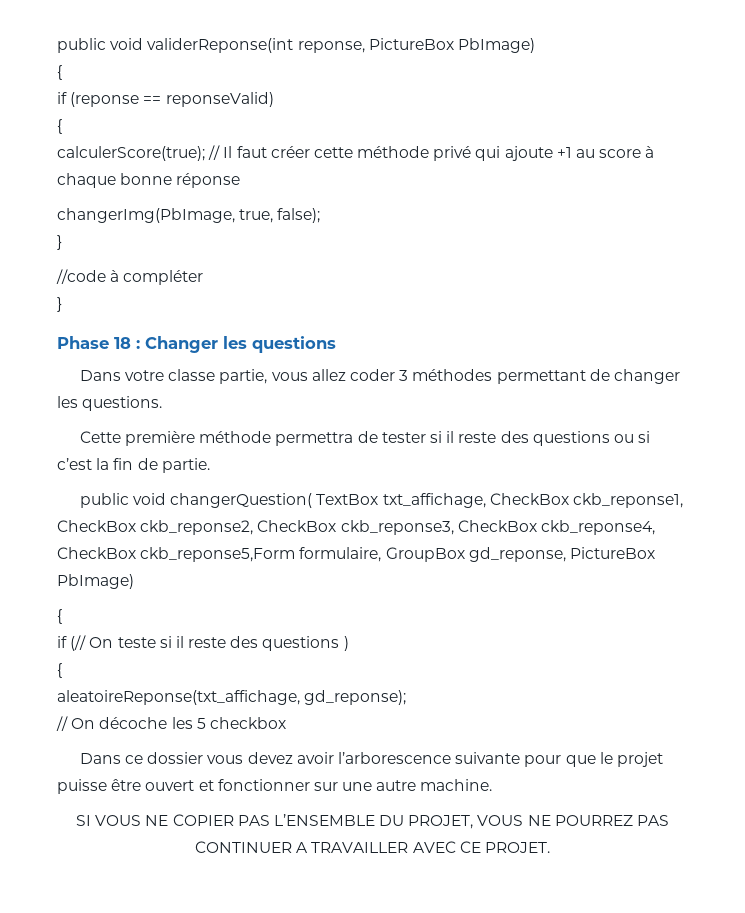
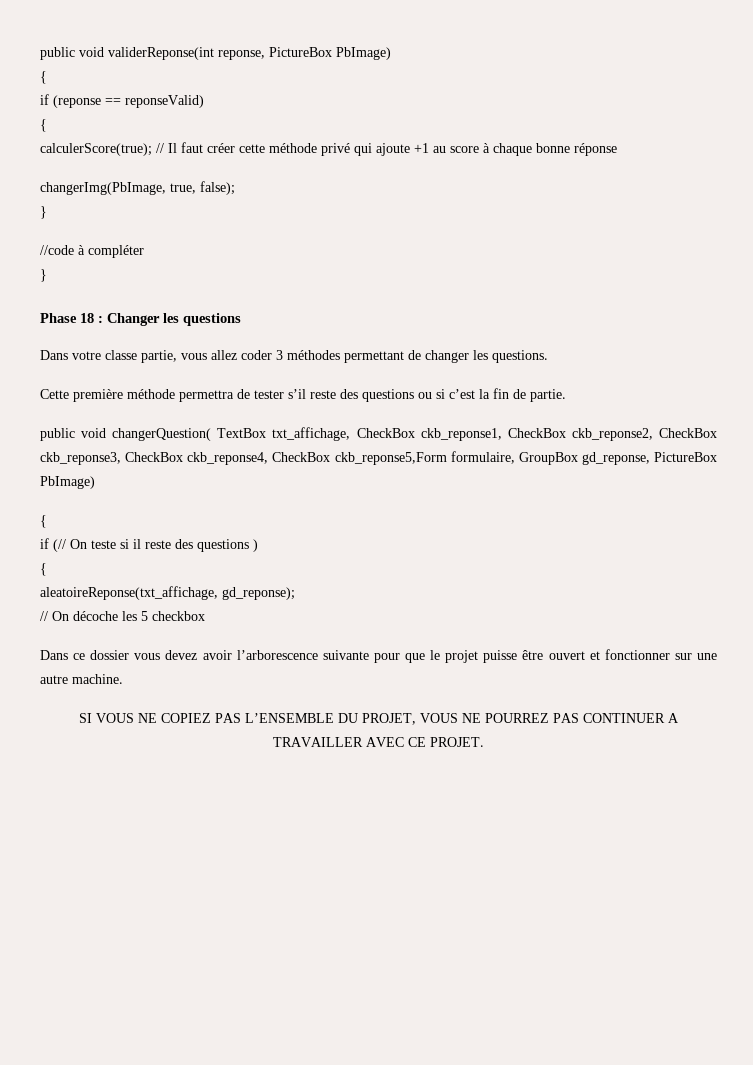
[430,431,455,443] si il -> [288,389,306,399] s’il
[172,814,234,826] COPIER -> [161,713,211,723] COPIEZ

